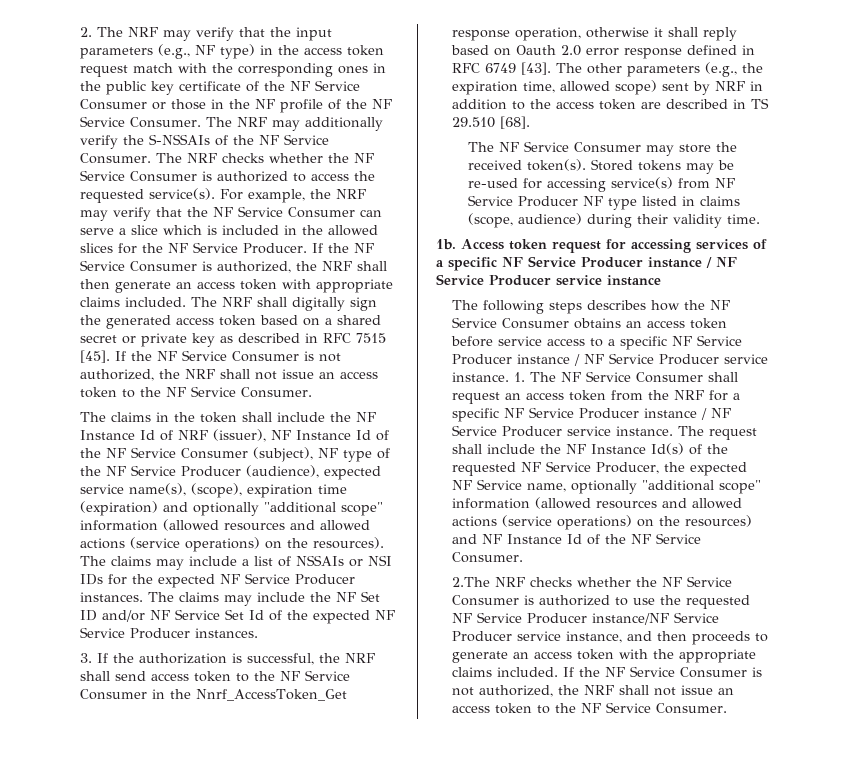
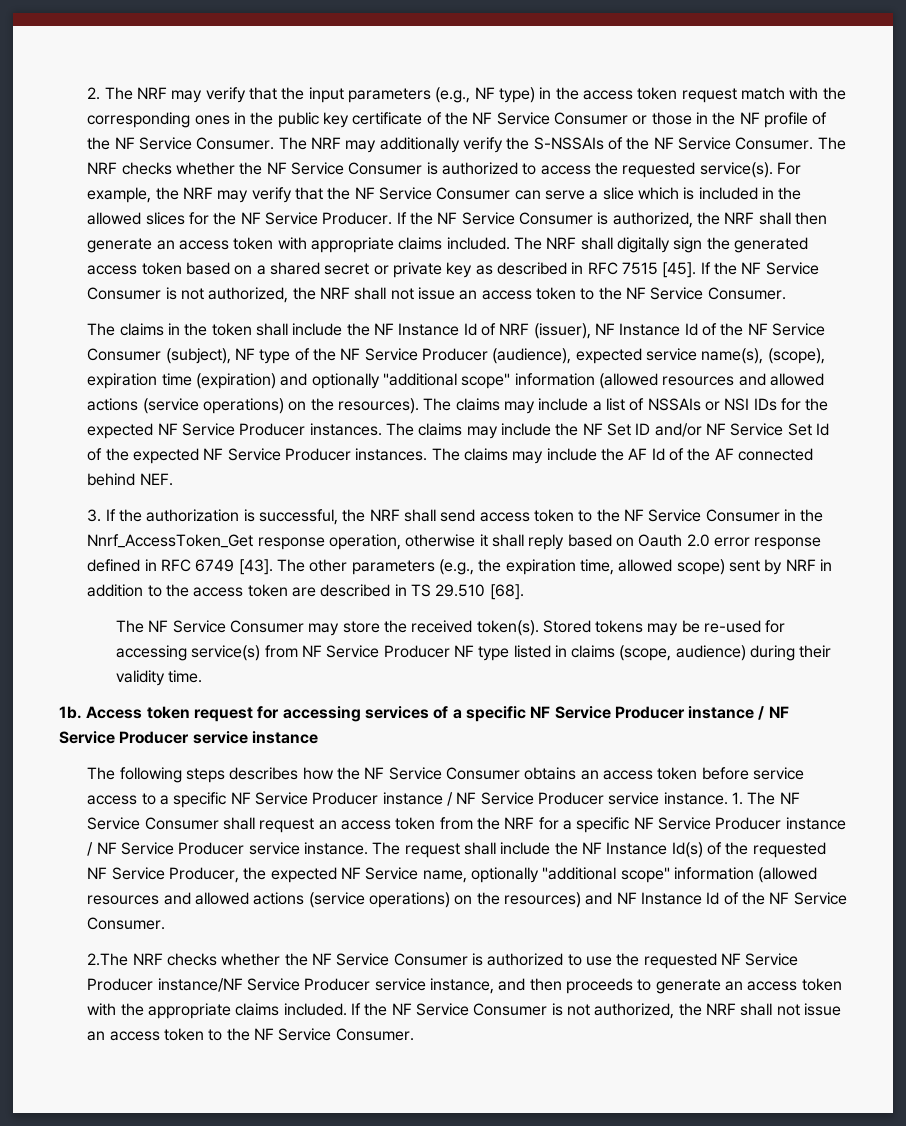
(259, 633) none -> [431,448,813,464] [87,473,173,486] The claims may include the AF Id of the AF connected behind NEF.

